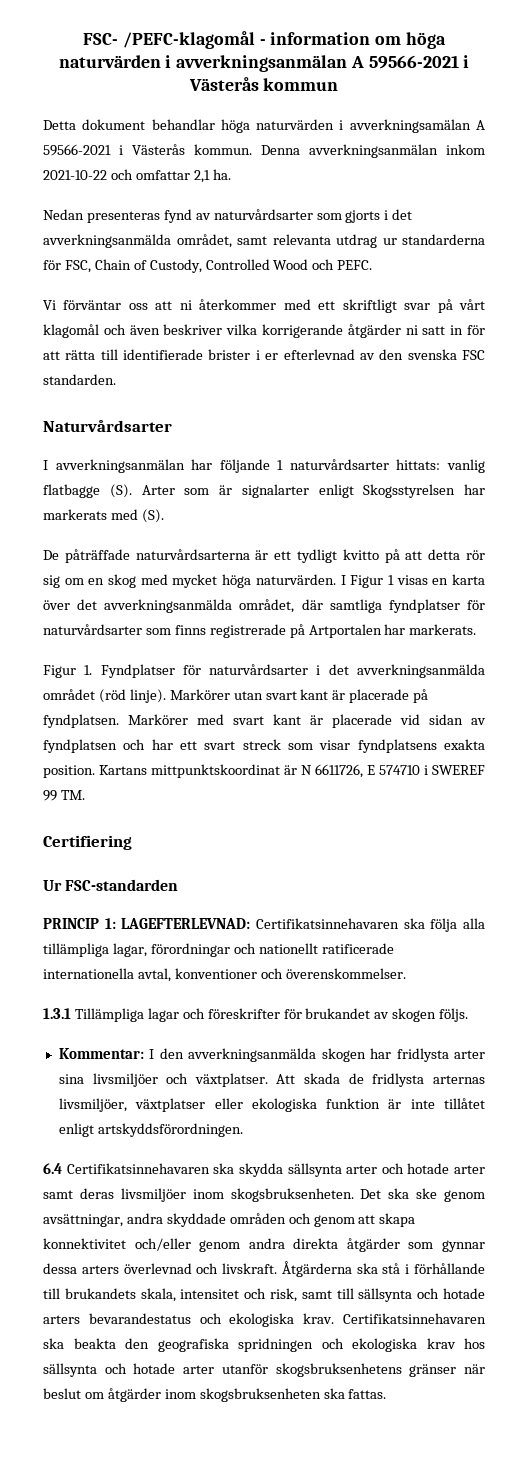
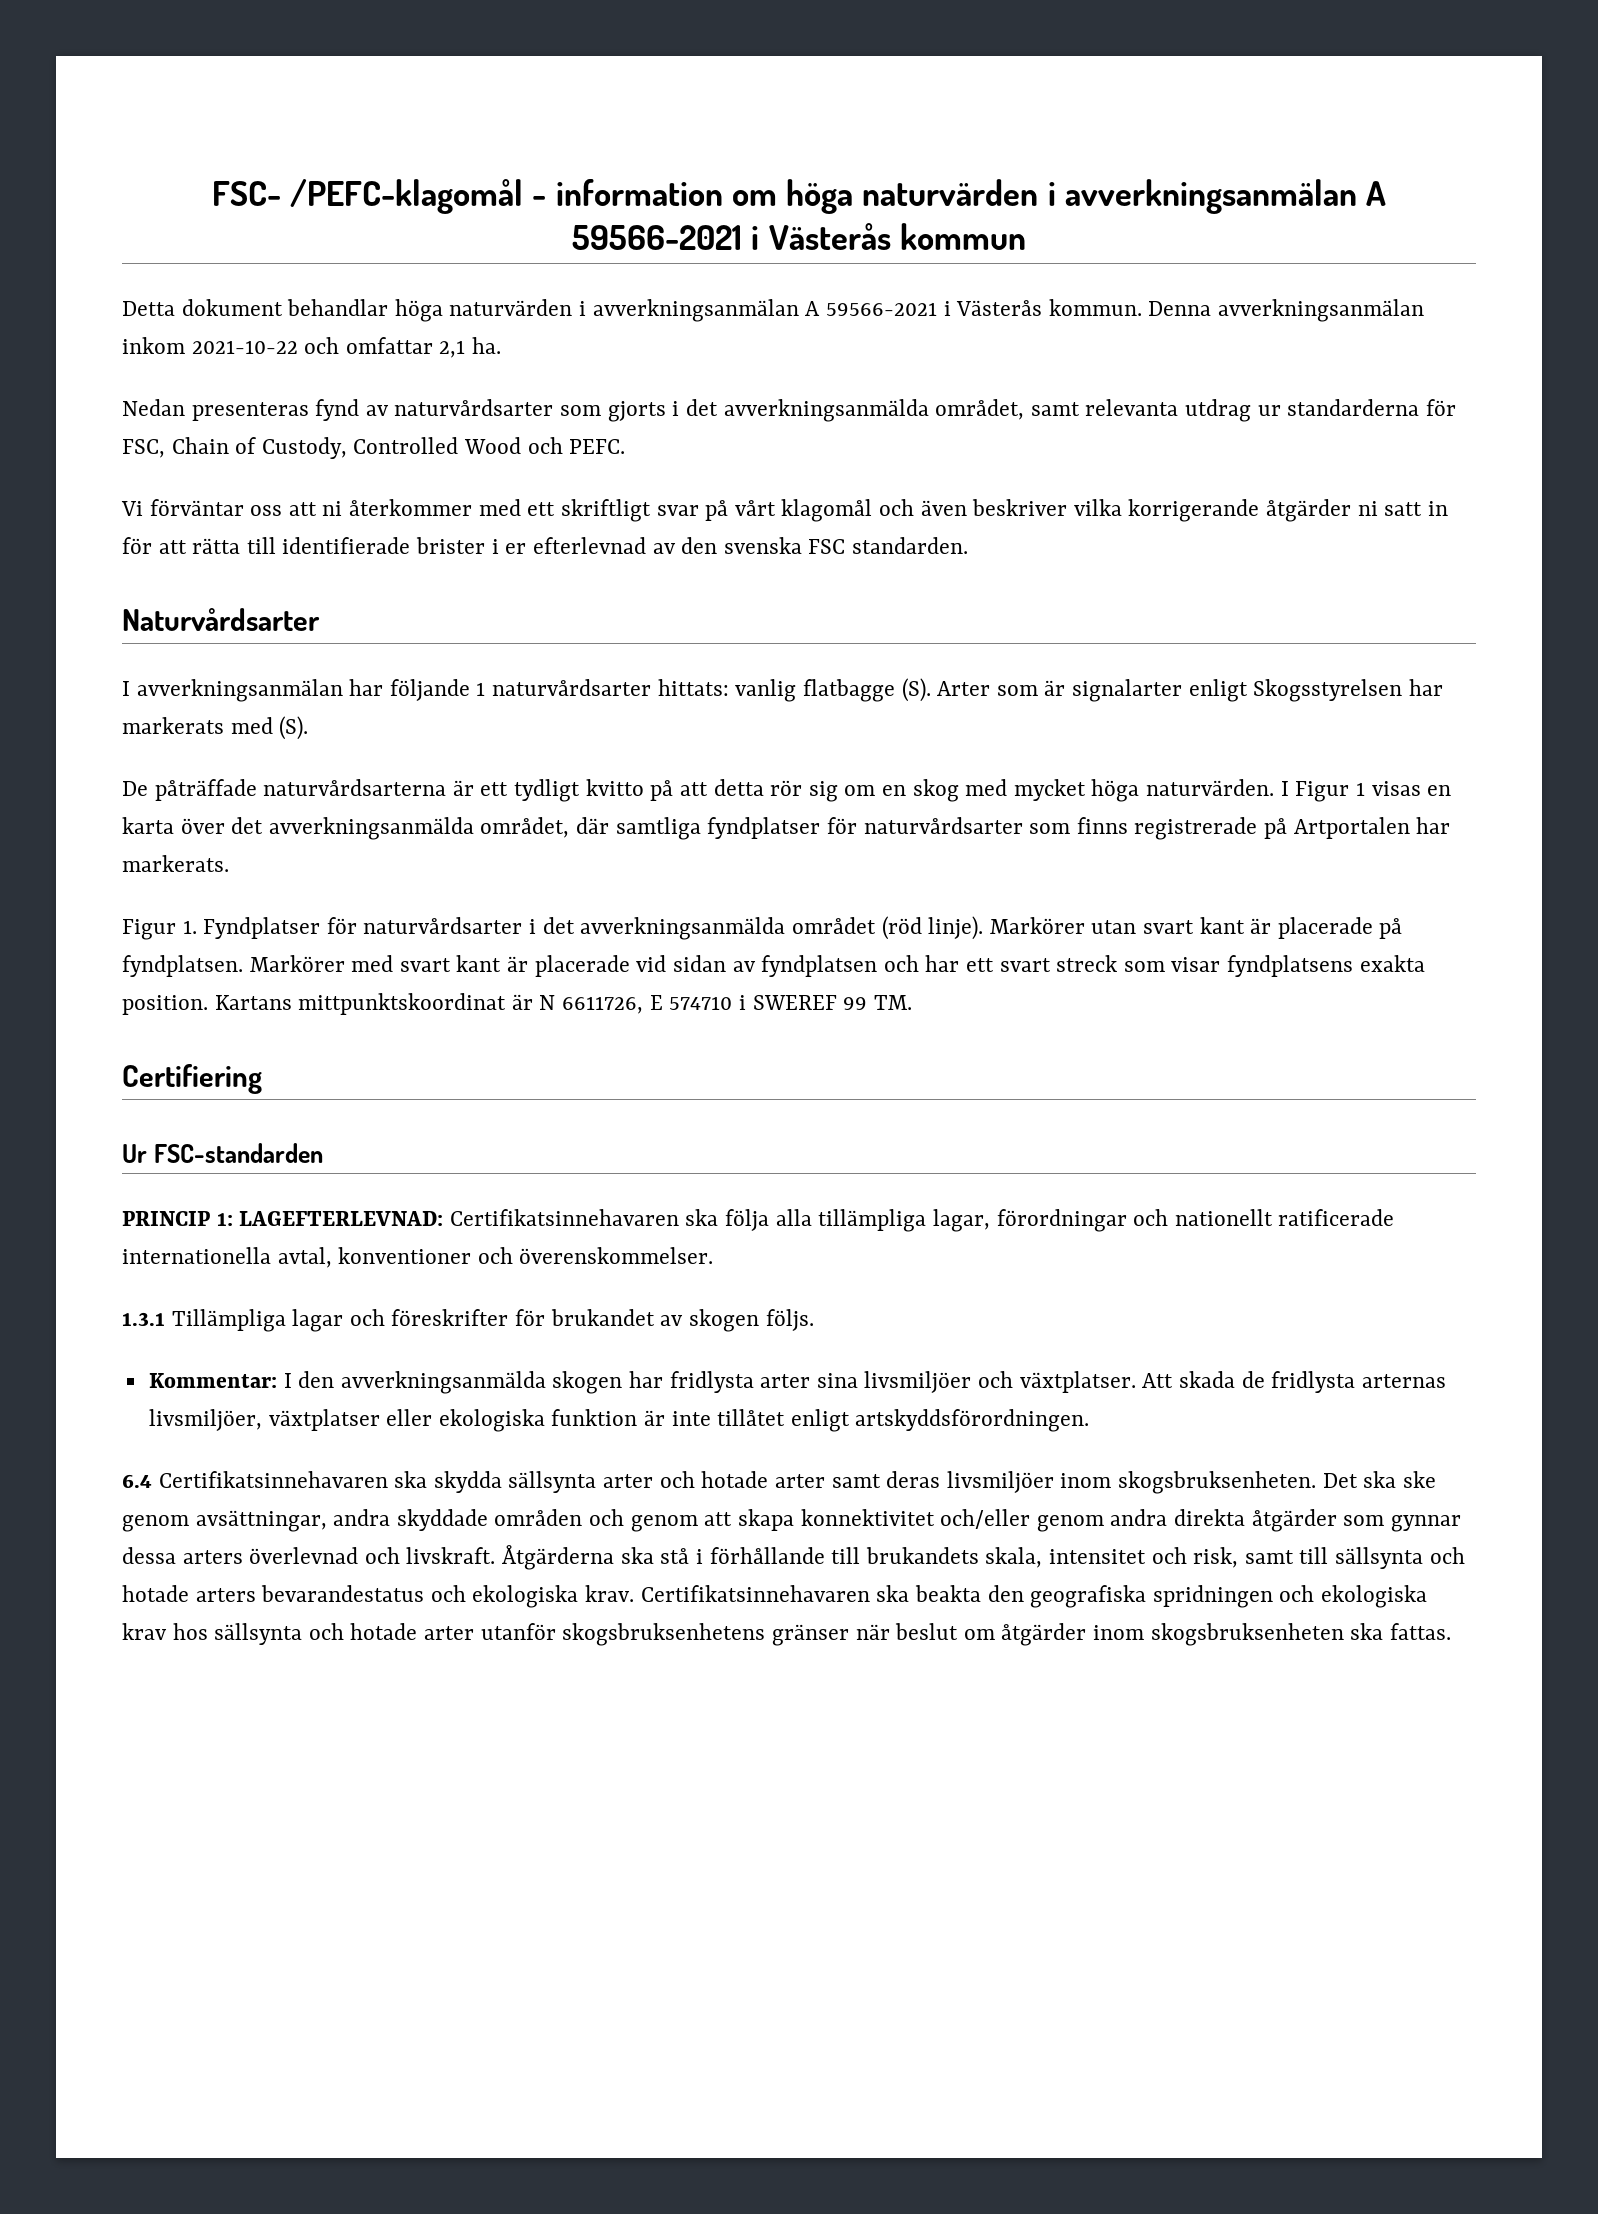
[349,119,471,133] avverkningsamälan -> [592,299,799,322] avverkningsanmälan

